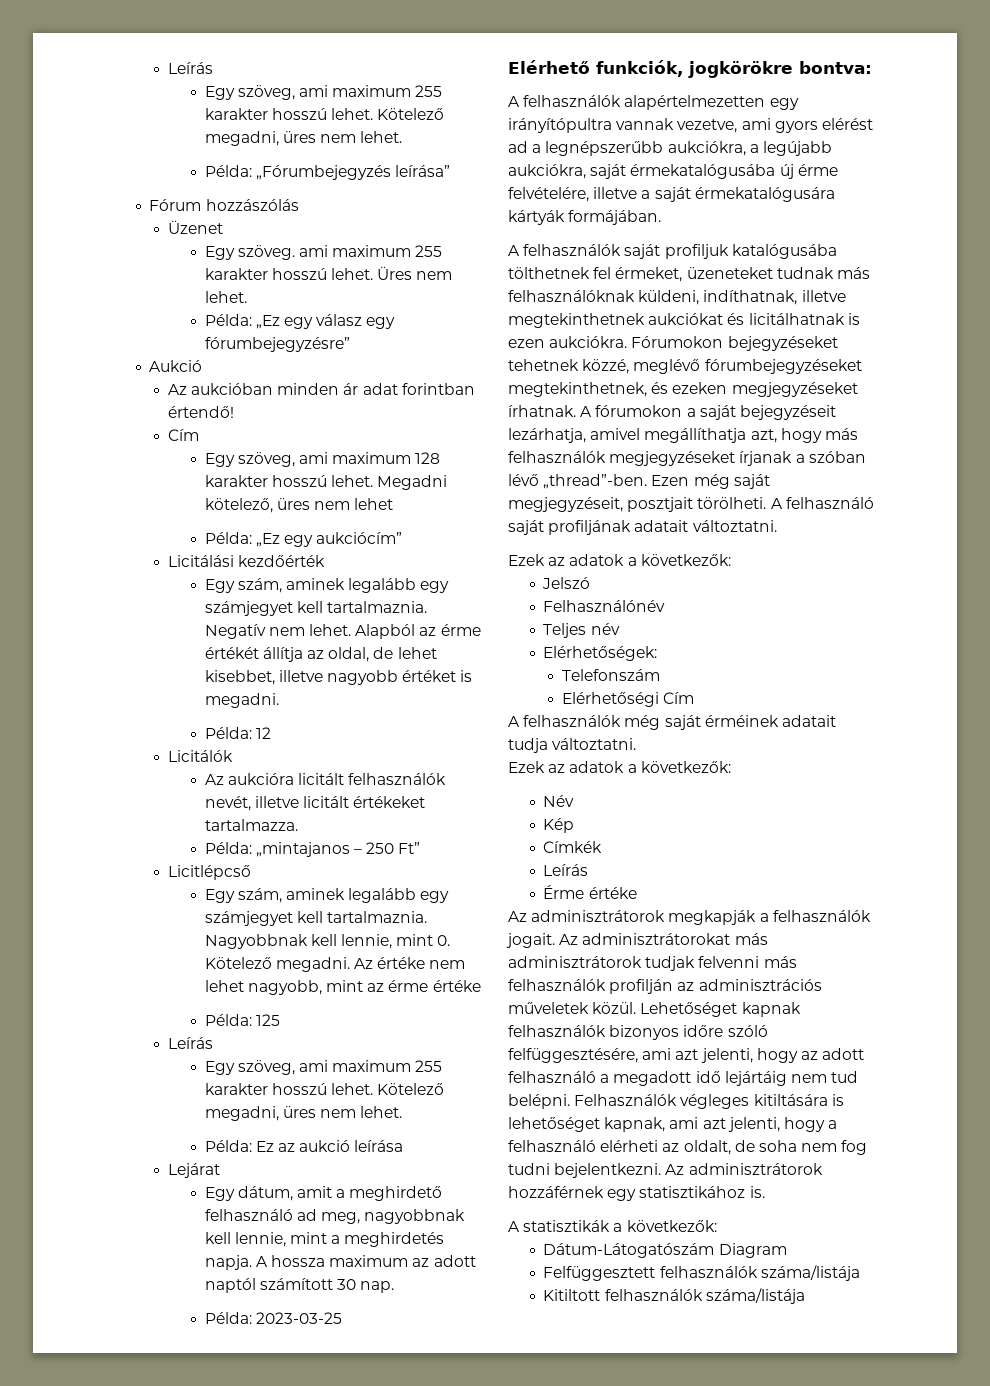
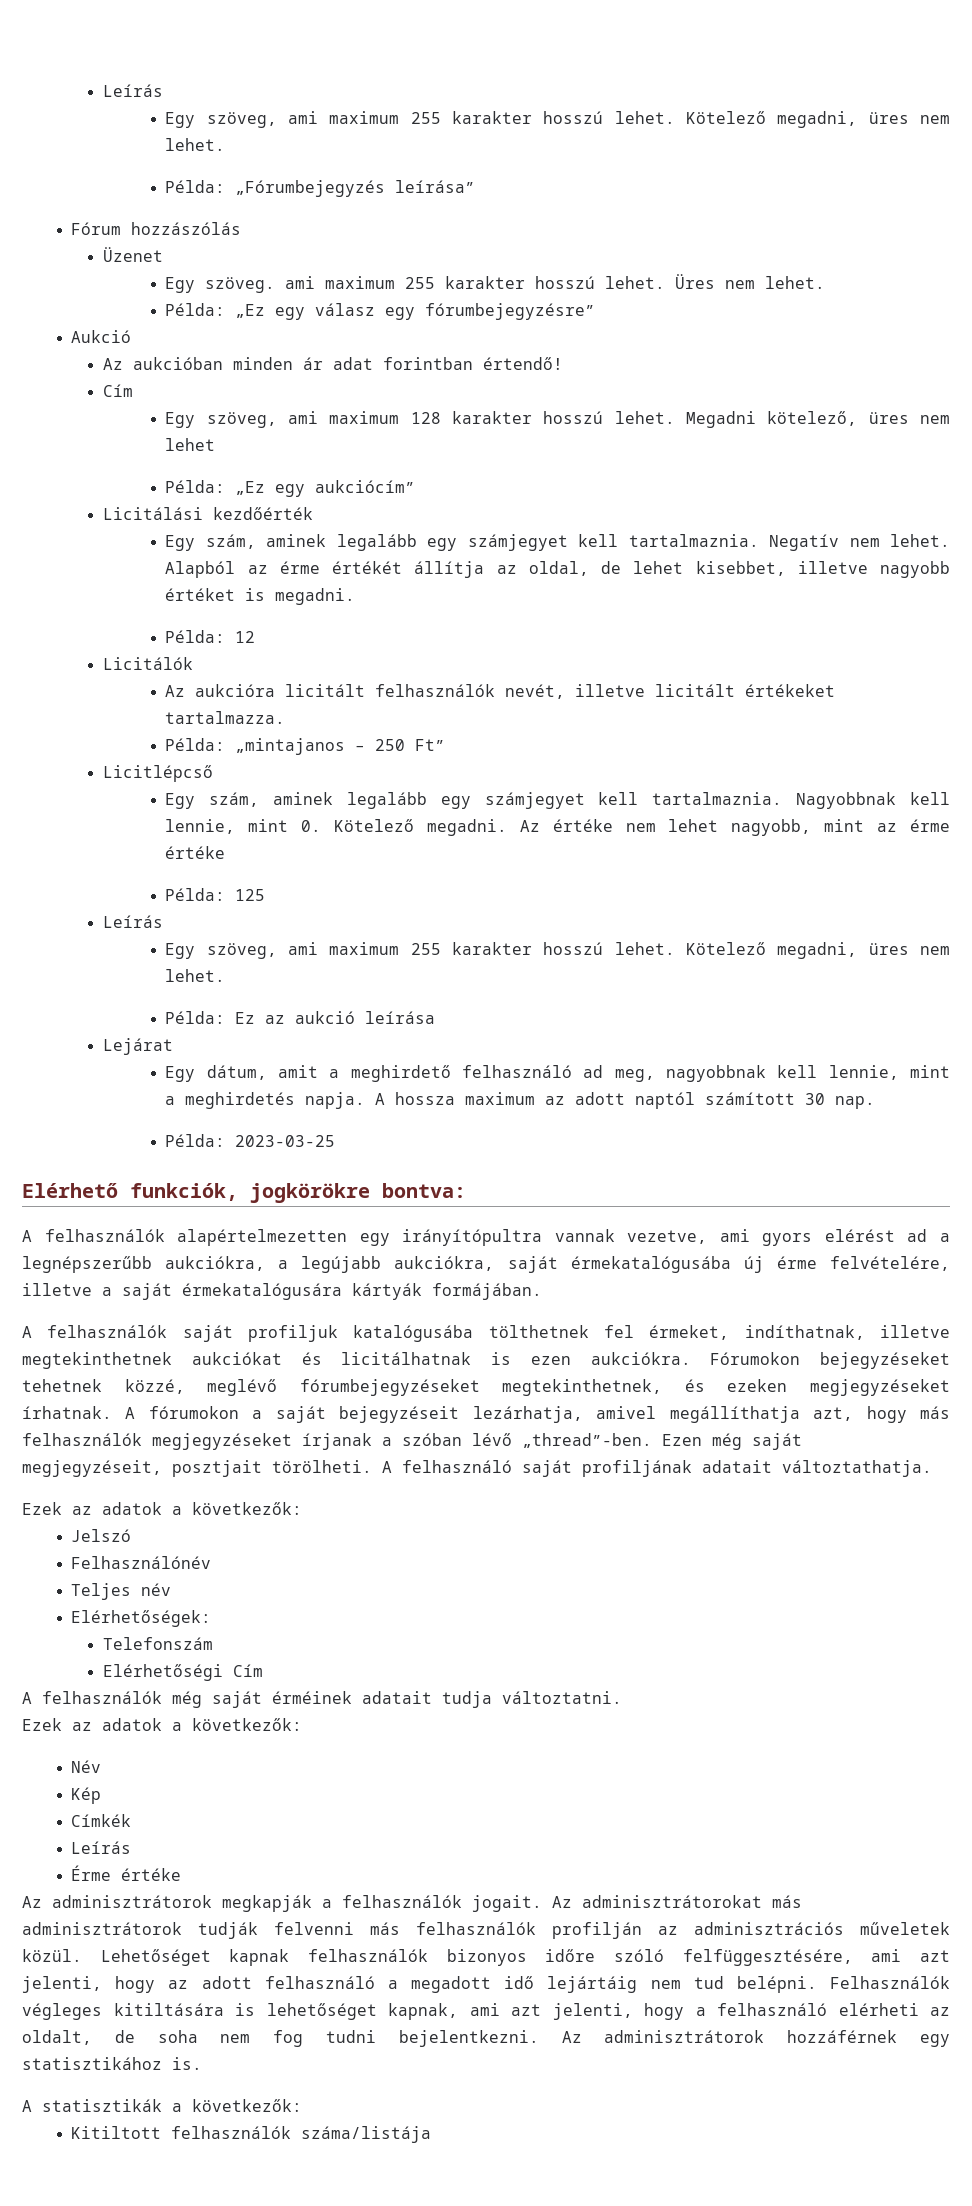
[686,267,870,279] [508,290,700,305] üzeneteket tudnak más felhasználóknak küldeni, -> (730, 1332) none
[692,520,777,532] változtatni. -> [782,1460,932,1477] változtathatja.
[645,956,696,971] tudjak -> [198,1922,258,1939] tudják
[543,1243,787,1258] [543,1265,860,1281] // Dátum-Látogatószám Diagram // Felfüggesztett felhasználók száma/listája -> (302, 2105) none

